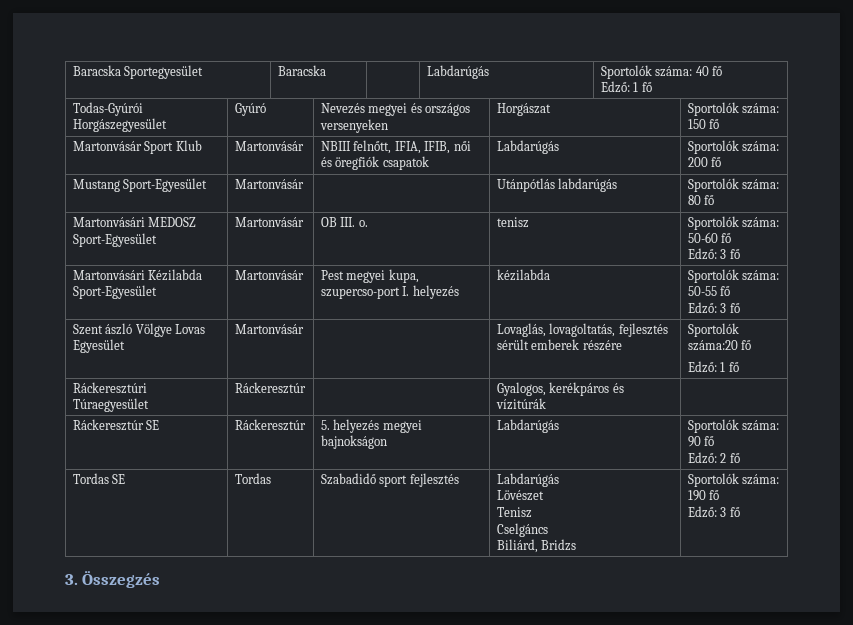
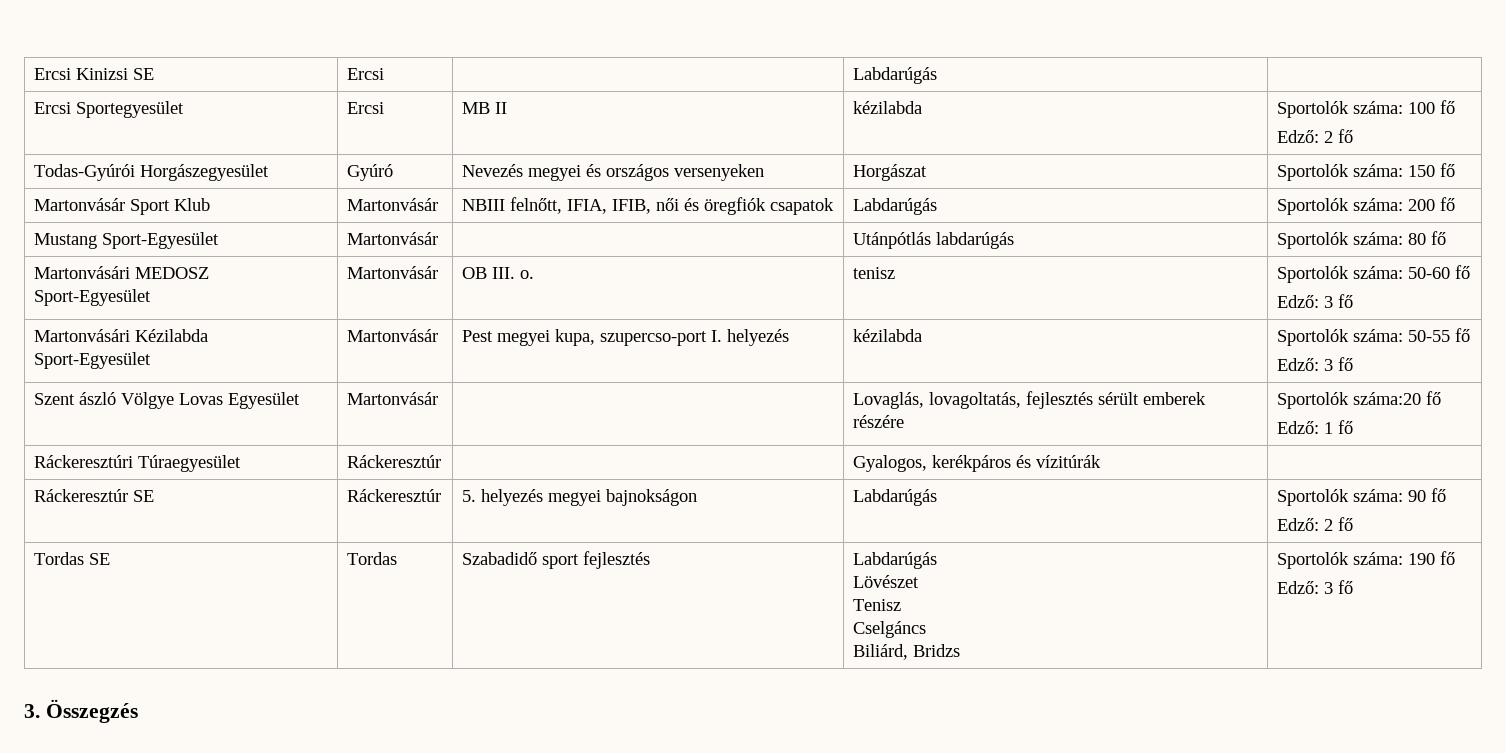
[72,65,204,79] [277,65,326,76] [426,65,489,79] [600,65,723,79] [600,81,639,93] Baracska Sportegyesület | Baracska | | Labdarúgás | Sportolók száma: 40 fő // Edző: 1 -> [34,68,155,80] [347,68,385,80] [853,67,938,84] [34,101,185,118] [347,102,385,114] [462,102,508,114] [853,101,923,114] [1277,100,1456,118] [1277,130,1334,143] Ercsi Kinizsi SE | Ercsi | | Labdarúgás | // Ercsi Sportegyesület | Ercsi | MB II | kézilabda | Sportolók száma: 100 fő // Edző: 2

